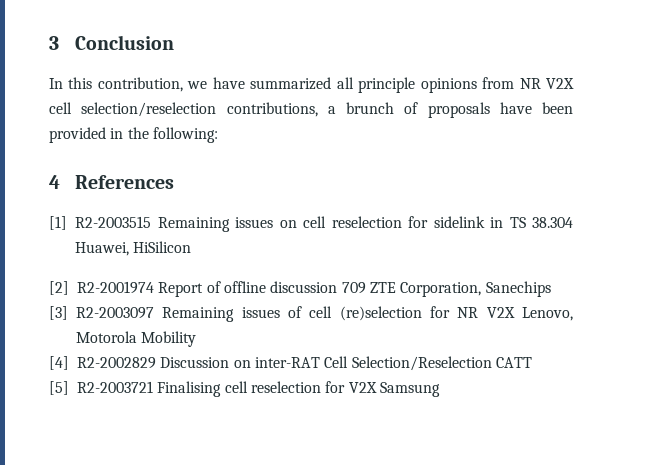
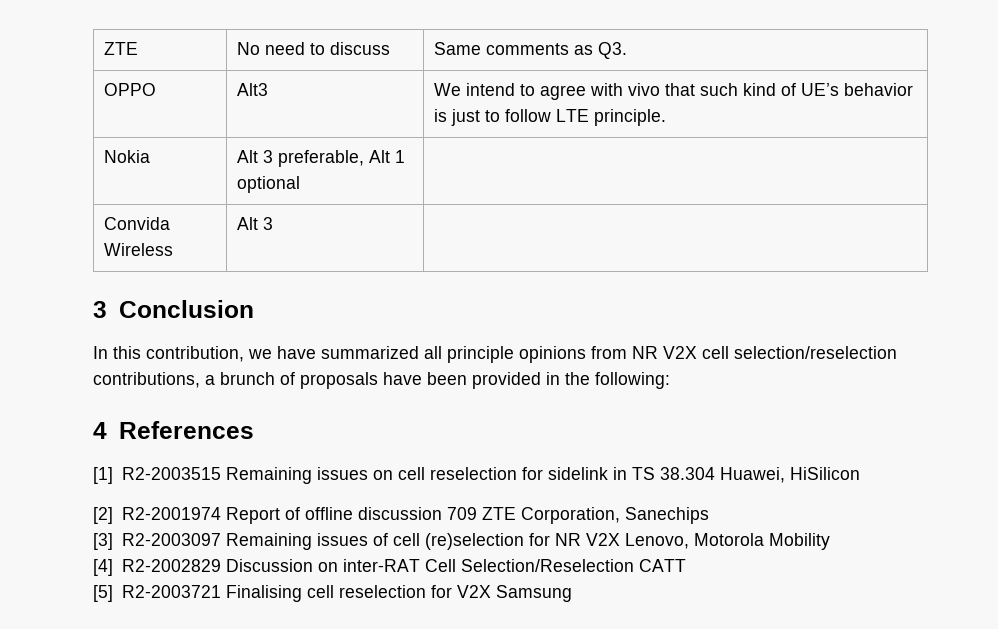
(49, 43) none -> [103,42,138,55] [236,42,390,55] [433,42,627,59] [103,83,156,96] [236,83,268,96] [433,83,913,100] [433,109,666,126] [103,150,150,163] [236,150,405,167] [236,176,300,193] [103,217,170,230] [103,243,173,256] [236,217,273,230] ZTE | No need to discuss | Same comments as Q3. // OPPO | Alt3 | We intend to agree with vivo that such kind of UE’s behavior is just to follow LTE principle. // Nokia | Alt 3 preferable, Alt 1 optional | // Convida Wireless | Alt 3 | //

